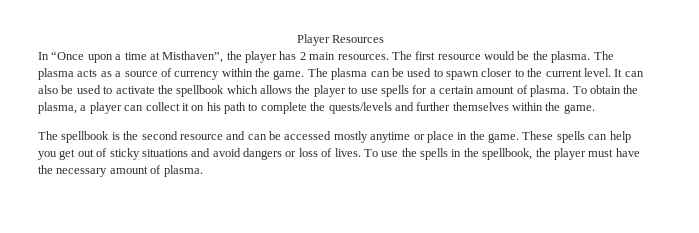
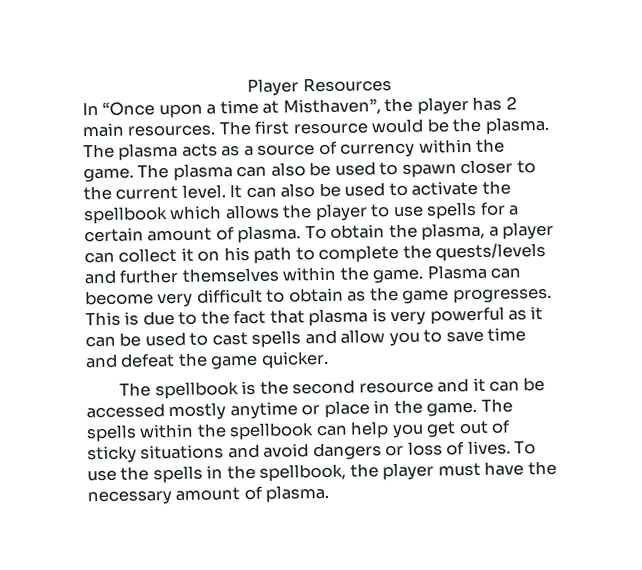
(390, 74) none -> [270,162,306,177] also
(595, 109) none -> [426,264,522,280] [85,286,552,308] [85,306,544,327] [85,327,527,348] [85,350,329,370] Plasma can become very difficult to obtain as the game progresses. This is due to the fact that plasma is very powerful as it can be used to cast spells and allow you to save time and defeat the game quicker.
(246, 135) none -> [472,377,486,392] it
[522,131,585,143] These spells -> [480,398,513,413] [86,422,315,443] The spells within the spellbook

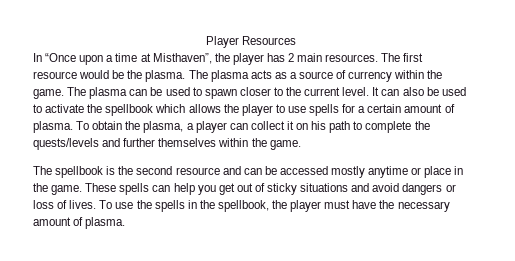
[270,162,306,177] also -> (148, 92) none
[426,264,522,280] [85,286,552,308] [85,306,544,327] [85,327,527,348] [85,350,329,370] Plasma can become very difficult to obtain as the game progresses. This is due to the fact that plasma is very powerful as it can be used to cast spells and allow you to save time and defeat the game quicker. -> (301, 145) none
[472,377,486,392] it -> (241, 170) none
[480,398,513,413] [86,422,315,443] The spells within the spellbook -> [85,183,150,195] These spells

